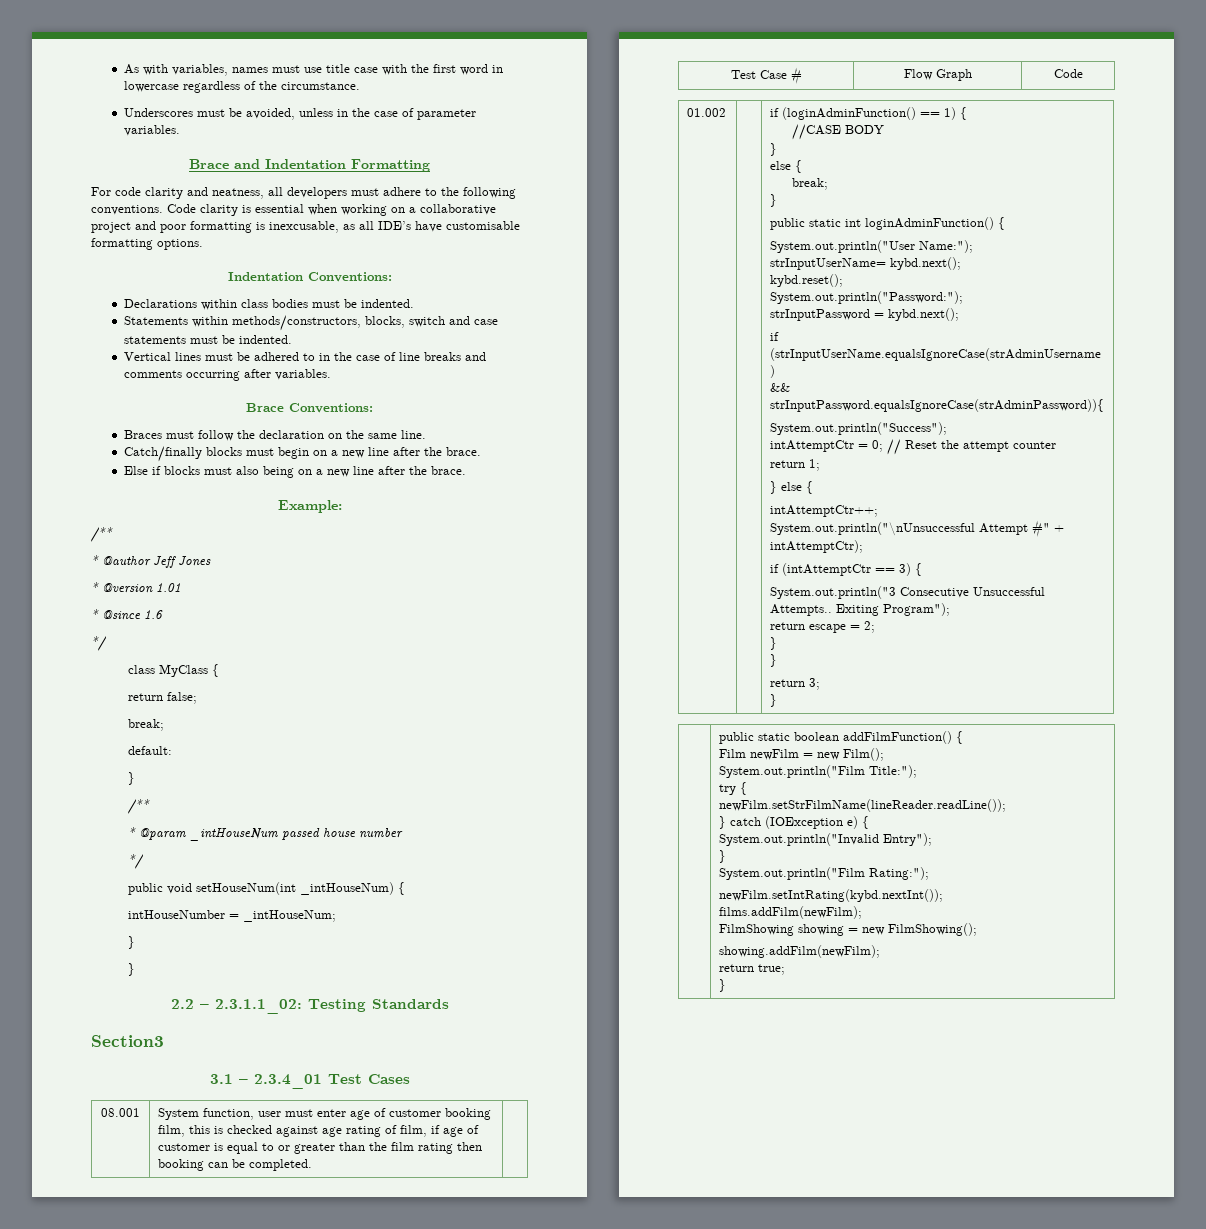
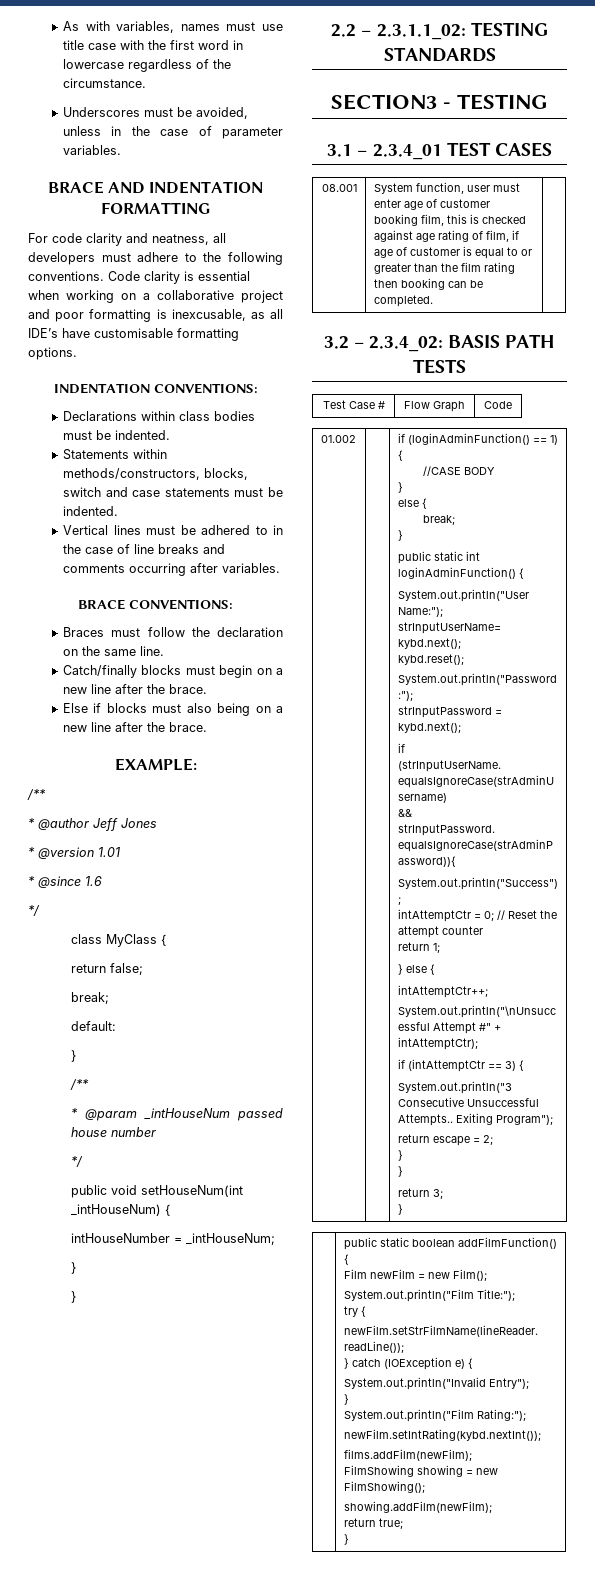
[189,159,430,172] Brace and Indentation Formatting -> [47,181,264,194] [101,202,210,214] BRACE AND INDENTATION FORMATTING
[227,272,392,282] Indentation Conventions: -> [53,383,258,394] INDENTATION CONVENTIONS:
[246,403,373,413] Brace Conventions: -> [78,599,233,610] BRACE CONVENTIONS:
[277,500,342,513] Example: -> [114,758,197,771] EXAMPLE:
[307,999,449,1012] [91,1035,164,1047] Testing Standards // Section3 -> [470,22,548,37] [383,47,496,62] [331,94,548,110] TESTING STANDARDS // SECTION3 - TESTING
[327,1074,410,1084] Test Cases -> [446,142,552,157] TEST CASES
(313, 1165) none -> [323,334,556,352] [413,359,466,374] // 3.2 – 2.3.4_02: BASIS PATH TESTS

